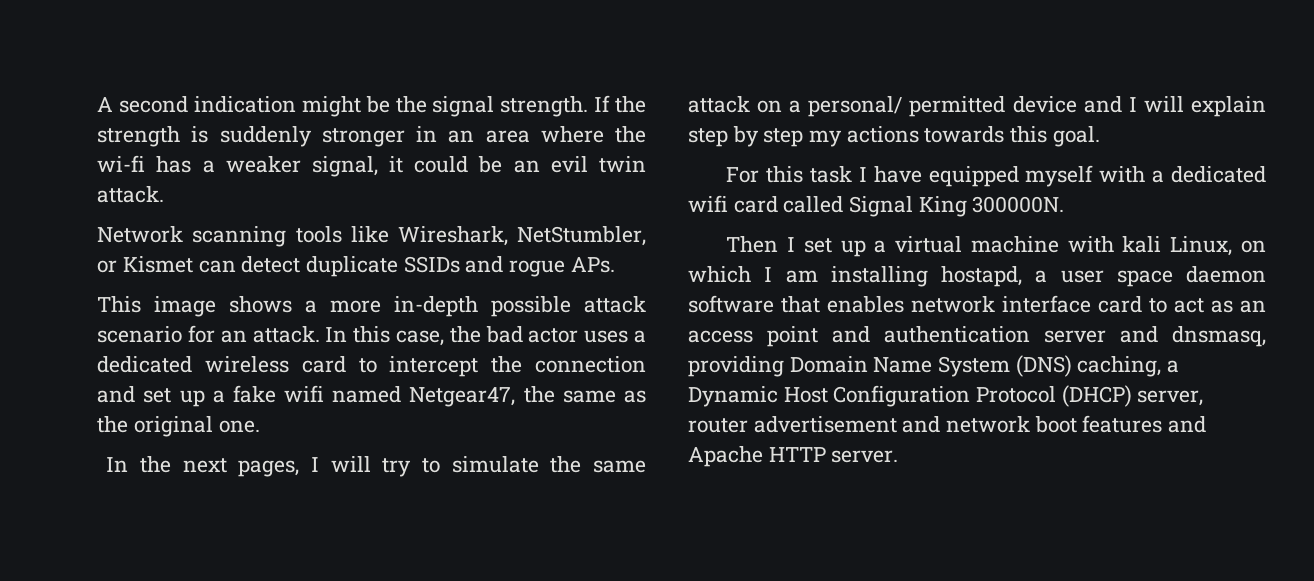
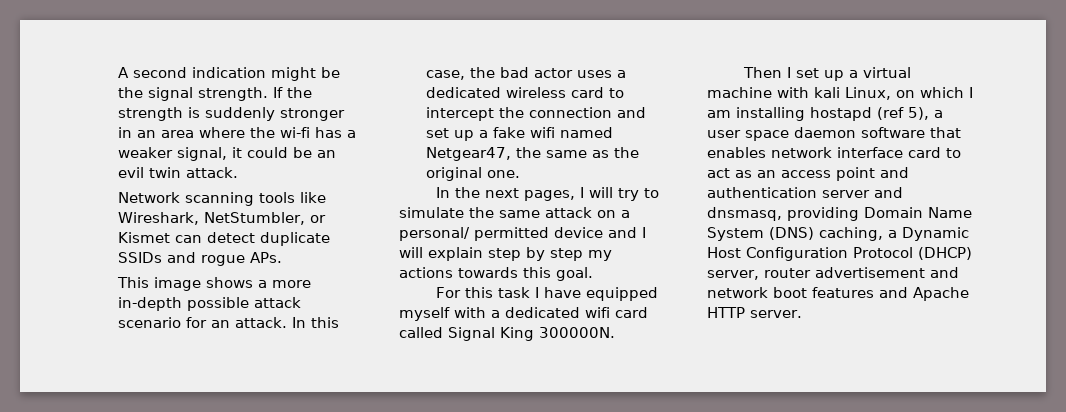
[941,266,1022,287] hostapd, -> [810,107,929,121] hostapd (ref 5),

